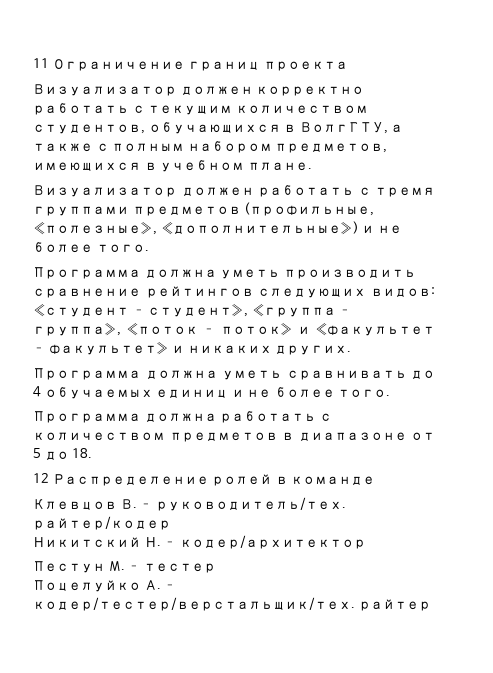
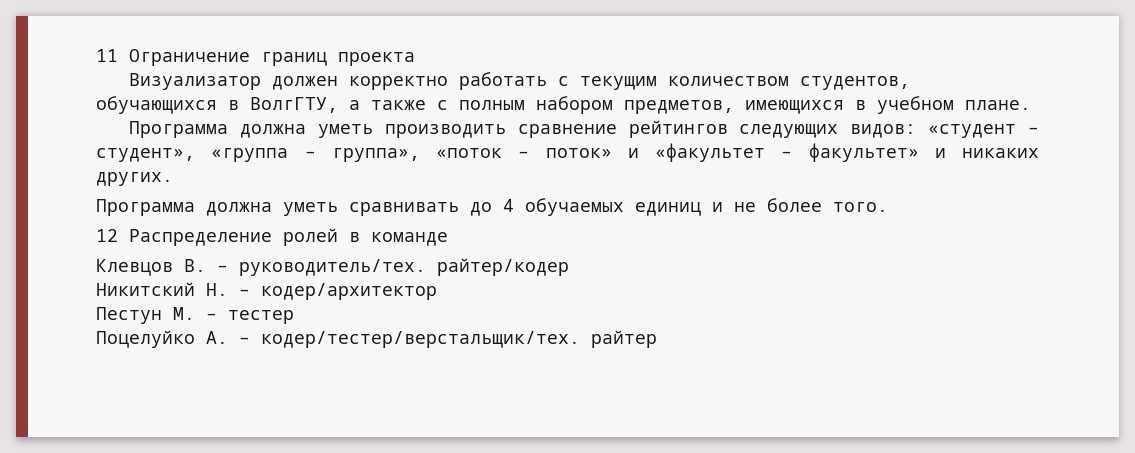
[33,185,435,197] [33,202,375,216] [33,221,402,235] [33,242,149,253] // Визуализатор должен работать с тремя группами предметов (профильные, «полезные», «дополнительные») и не более того. -> (1031, 105) none
[33,411,332,423] [33,432,435,442] [33,448,93,460] // Программа должна работать с количеством предметов в диапазоне от 5 до 18. -> (888, 207) none

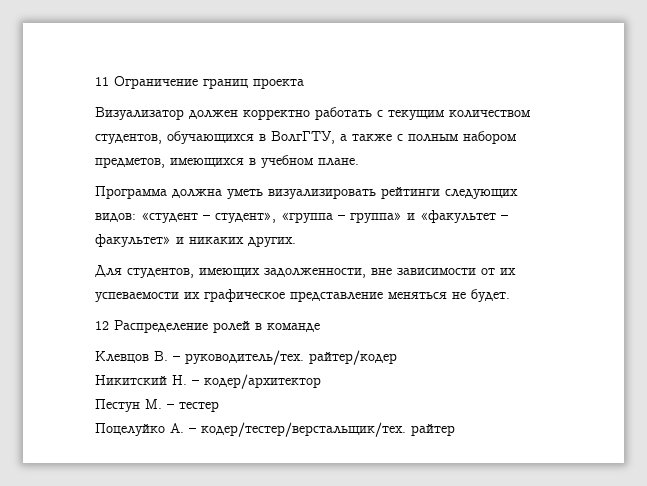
[384,120,728,138] производить сравнение рейтингов -> [268,187,440,199] визуализировать рейтинги
[331,148,612,162] группа», «поток – поток» -> [350,212,402,223] группа»
[96,198,888,216] Программа должна уметь сравнивать до 4 обучаемых единиц и не более того. -> [95,265,516,278] [95,289,510,302] Для студентов, имеющих задолженности, вне зависимости от их успеваемости их графическое представление меняться не будет.

